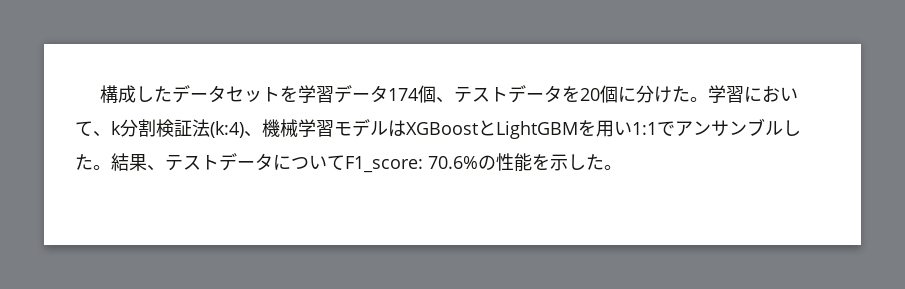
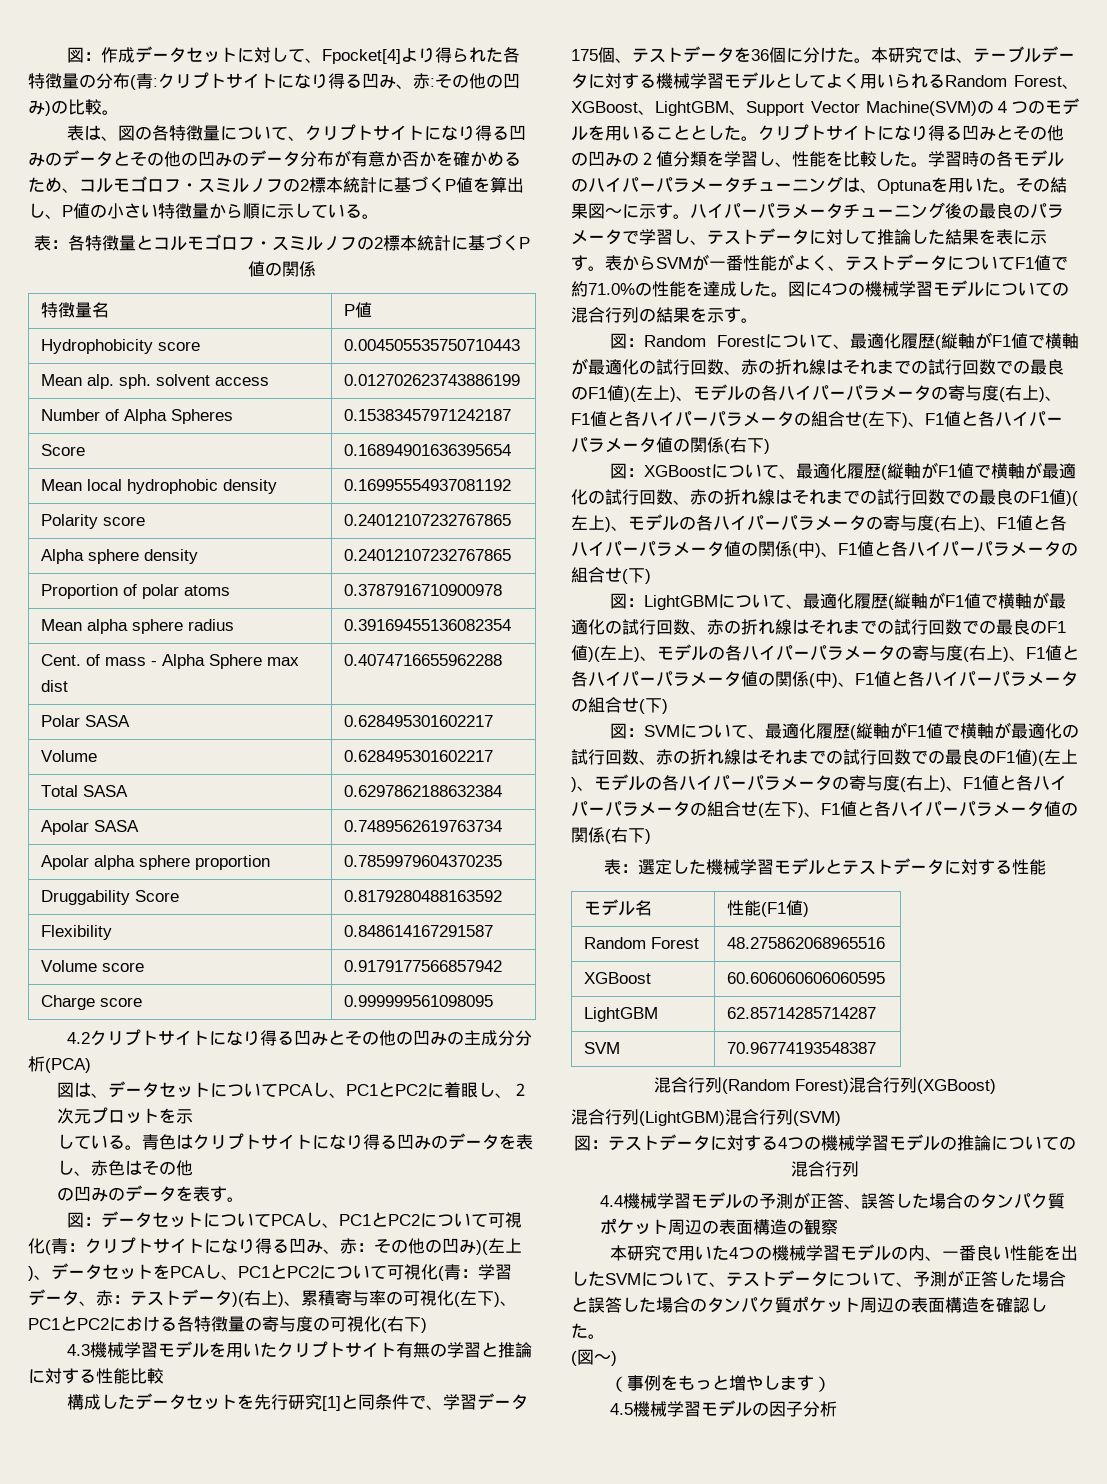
(100, 94) none -> [66,46,520,64] [28,72,520,90] [28,99,119,116] [66,124,526,141] [28,150,521,167] [28,176,524,193] [28,203,379,219] [34,234,530,251] [248,261,316,277] [41,302,110,318] [344,302,373,318] [41,339,201,354] [344,339,521,351] [41,374,270,389] [344,374,521,386] [41,409,234,424] [344,409,512,421] [41,444,86,456] [344,444,512,456] [41,479,278,494] [344,479,512,491] [41,514,146,529] [344,514,512,526] [41,549,199,564] [344,549,512,561] [41,584,231,599] [344,584,503,596] [41,619,235,634] [344,619,512,631] [41,654,300,669] [41,680,69,692] [344,654,503,666] [41,715,131,727] [344,715,494,727] [41,750,98,762] [344,750,494,762] [41,785,129,797] [344,785,503,797] [41,820,140,835] [344,820,503,832] [41,855,271,870] [344,855,503,867] [41,890,180,905] [344,890,503,902] [41,925,113,940] [344,925,494,937] [41,960,145,972] [344,960,503,972] [41,995,143,1010] [344,995,494,1007] [66,1029,532,1046] [28,1056,91,1073] [56,1081,529,1098] [56,1107,193,1124] [56,1133,533,1150] [56,1160,193,1176] [56,1185,244,1202] [66,1211,522,1228] [28,1237,522,1255] [28,1263,512,1281] [28,1289,517,1307] [28,1316,427,1333] [66,1341,532,1358] [28,1368,164,1384] 図：作成データセットに対して、Fpocket[4]より得られた各特徴量の分布(青:クリプトサイトになり得る凹み、赤:その他の凹み)の比較。 // 表は、図の各特徴量について、クリプトサイトになり得る凹みのデータとその他の凹みのデータ分布が有意か否かを確かめるため、コルモゴロフ・スミルノフの2標本統計に基づくP値を算出し、P値の小さい特徴量から順に示している。 // 表：各特徴量とコルモゴロフ・スミルノフの2標本統計に基づくP値の関係 // 特徴量名 | P値 // Hydrophobicity score | 0.004505535750710443 // Mean alp. sph. solvent access | 0.012702623743886199 // Number of Alpha Spheres | 0.15383457971242187 // Score | 0.16894901636395654 // Mean local hydrophobic density | 0.16995554937081192 // Polarity score | 0.24012107232767865 // Alpha sphere density | 0.24012107232767865 // Proportion of polar atoms | 0.3787916710900978 // Mean alpha sphere radius | 0.39169455136082354 // Cent. of mass - Alpha Sphere max dist | 0.4074716655962288 // Polar SASA | 0.628495301602217 // Volume | 0.628495301602217 // Total SASA | 0.6297862188632384 // Apolar SASA | 0.7489562619763734 // Apolar alpha sphere proportion | 0.7859979604370235 // Druggability Score | 0.8179280488163592 // Flexibility | 0.848614167291587 // Volume score | 0.9179177566857942 // Charge score | 0.999999561098095 // 4.2クリプトサイトになり得る凹みとその他の凹みの主成分分析(PCA) // 図は、データセットについてPCAし、PC1とPC2に着眼し、２次元プロットを示 // している。青色はクリプトサイトになり得る凹みのデータを表し、赤色はその他 // の凹みのデータを表す。 // 図：データセットについてPCAし、PC1とPC2について可視化(青：クリプトサイトになり得る凹み、赤：その他の凹み)(左上)、データセットをPCAし、PC1とPC2について可視化(青：学習データ、赤：テストデータ)(右上)、累積寄与率の可視化(左下)、PC1とPC2における各特徴量の寄与度の可視化(右下) // 4.3機械学習モデルを用いたクリプトサイト有無の学習と推論に対する性能比較 //
[298,85,419,103] 学習データ174 -> [253,1393,528,1411] [571,49,598,61] 先行研究[1]と同条件で、学習データ175
[580,88,601,101] 20 -> [751,49,769,61] 36
[708,85,799,103] [75,118,801,139] [75,153,622,173] 学習において、k分割検証法(k:4)、機械学習モデルはXGBoostとLightGBMを用い1:1でアンサンブルした。結果、テストデータについてF1_score: 70.6%の性能を示した。 -> [871,46,1075,63] [571,72,1079,89] [571,98,1079,116] [571,124,1064,141] [571,150,1064,167] [571,176,1067,194] [571,202,1064,219] [571,228,1047,245] [571,254,1068,271] [571,280,1069,297] [571,307,758,323] [609,332,1079,350] [571,358,1064,375] [571,384,1062,402] [571,411,1063,428] [571,437,770,454] [609,462,1076,480] [571,489,1078,506] [571,514,1067,532] [571,541,1078,558] [571,567,651,584] [609,592,1066,610] [571,619,1066,635] [571,644,1079,662] [571,671,1078,688] [571,697,668,714] [609,722,1079,740] [571,749,1078,766] [571,774,1067,792] [571,801,1078,818] [571,827,651,844] [604,858,1046,875] [584,899,653,916] [727,900,810,917] [584,937,700,949] [727,937,886,949] [584,972,652,984] [727,972,886,984] [584,1007,659,1022] [727,1007,877,1019] [584,1042,621,1054] [727,1042,877,1054] [654,1077,996,1094] [571,1109,841,1126] [574,1134,1076,1151] [791,1161,859,1177] [599,1192,1065,1209] [599,1218,838,1235] [609,1244,1078,1261] [571,1270,1066,1287] [571,1296,1047,1313] [571,1323,605,1339] [571,1349,617,1366] [609,1375,831,1392] [609,1400,837,1417] 本研究では、テーブルデータに対する機械学習モデルとしてよく用いられるRandom Forest、XGBoost、LightGBM、Support Vector Machine(SVM)の４つのモデルを用いることとした。クリプトサイトになり得る凹みとその他の凹みの２値分類を学習し、性能を比較した。学習時の各モデルのハイパーパラメータチューニングは、Optunaを用いた。その結果図〜に示す。ハイパーパラメータチューニング後の最良のパラメータで学習し、テストデータに対して推論した結果を表に示す。表からSVMが一番性能がよく、テストデータについてF1値で約71.0%の性能を達成した。図に4つの機械学習モデルについての混合行列の結果を示す。 // 図：Random Forestについて、最適化履歴(縦軸がF1値で横軸が最適化の試行回数、赤の折れ線はそれまでの試行回数での最良のF1値)(左上)、モデルの各ハイパーパラメータの寄与度(右上)、F1値と各ハイパーパラメータの組合せ(左下)、F1値と各ハイパーパラメータ値の関係(右下) // 図：XGBoostについて、最適化履歴(縦軸がF1値で横軸が最適化の試行回数、赤の折れ線はそれまでの試行回数での最良のF1値)(左上)、モデルの各ハイパーパラメータの寄与度(右上)、F1値と各ハイパーパラメータ値の関係(中)、F1値と各ハイパーパラメータの組合せ(下) // 図：LightGBMについて、最適化履歴(縦軸がF1値で横軸が最適化の試行回数、赤の折れ線はそれまでの試行回数での最良のF1値)(左上)、モデルの各ハイパーパラメータの寄与度(右上)、F1値と各ハイパーパラメータ値の関係(中)、F1値と各ハイパーパラメータの組合せ(下) // 図：SVMについて、最適化履歴(縦軸がF1値で横軸が最適化の試行回数、赤の折れ線はそれまでの試行回数での最良のF1値)(左上)、モデルの各ハイパーパラメータの寄与度(右上)、F1値と各ハイパーパラメータの組合せ(左下)、F1値と各ハイパーパラメータ値の関係(右下) // 表：選定した機械学習モデルとテストデータに対する性能 // モデル名 | 性能(F1値) // Random Forest | 48.275862068965516 // XGBoost | 60.606060606060595 // LightGBM | 62.85714285714287 // SVM | 70.96774193548387 // 混合行列(Random Forest)混合行列(XGBoost) // 混合行列(LightGBM)混合行列(SVM) // 図：テストデータに対する4つの機械学習モデルの推論についての混合行列 // 4.4機械学習モデルの予測が正答、誤答した場合のタンパク質ポケット周辺の表面構造の観察 // 本研究で用いた4つの機械学習モデルの内、一番良い性能を出したSVMについて、テストデータについて、予測が正答した場合と誤答した場合のタンパク質ポケット周辺の表面構造を確認した。 // (図〜) // （事例をもっと増やします） // 4.5機械学習モデルの因子分析

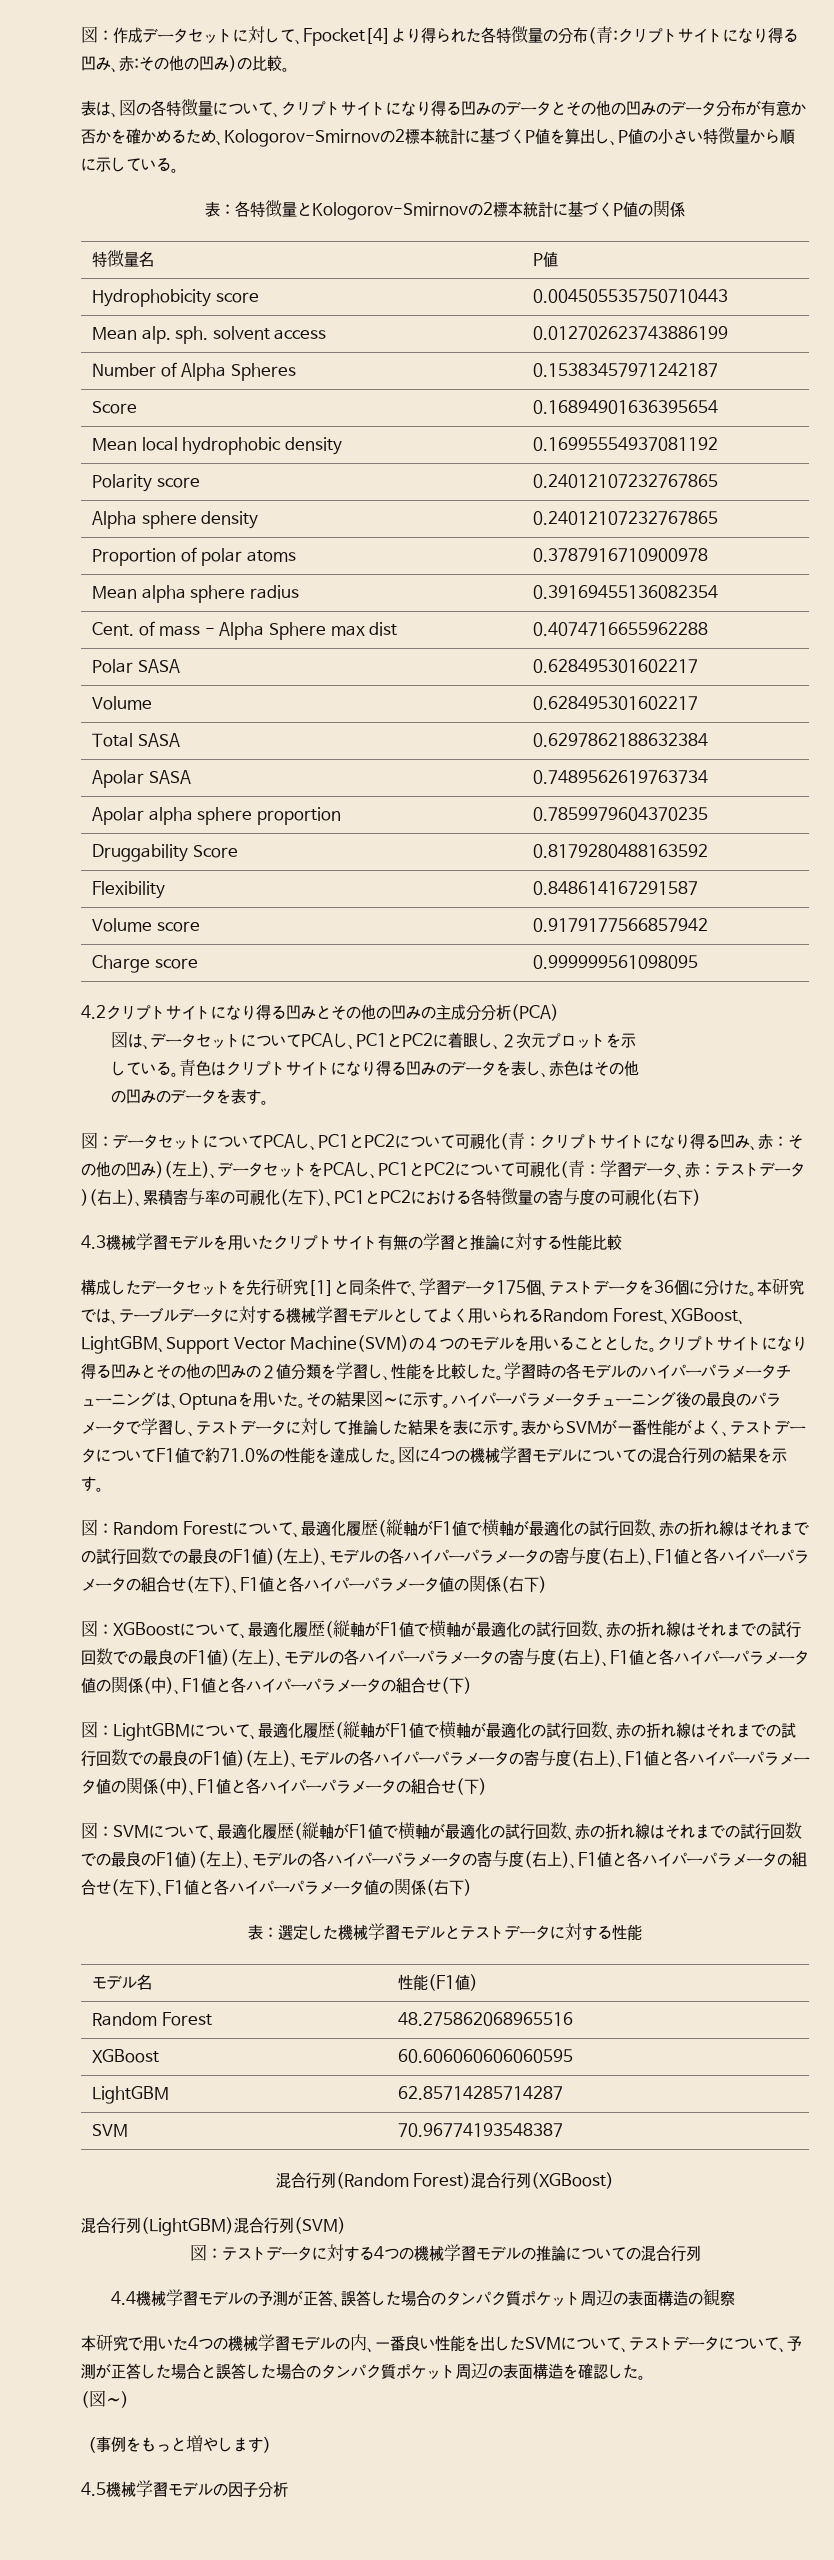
[79,176,283,193] コルモゴロフ・スミルノフ -> [224,129,380,147] Kologorov-Smirnov
[153,234,357,251] コルモゴロフ・スミルノフ -> [312,202,468,220] Kologorov-Smirnov

